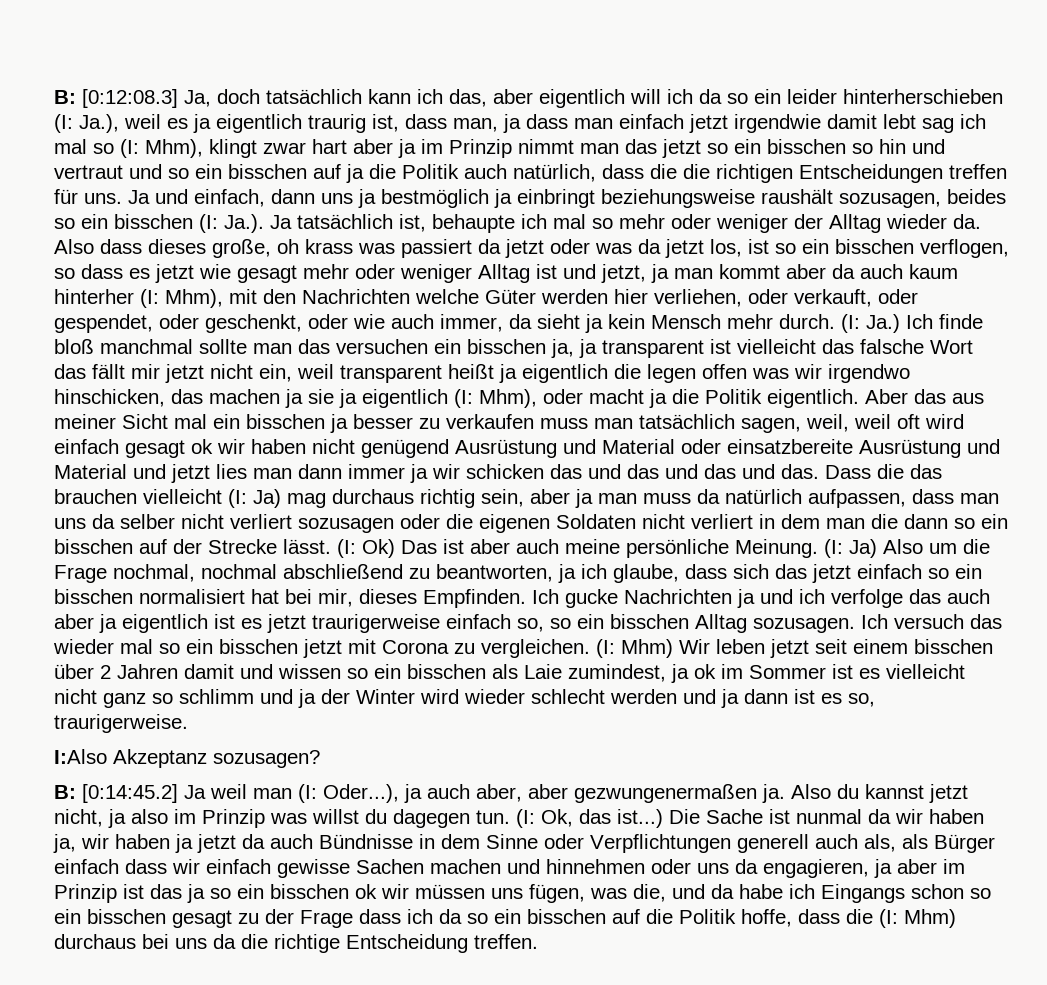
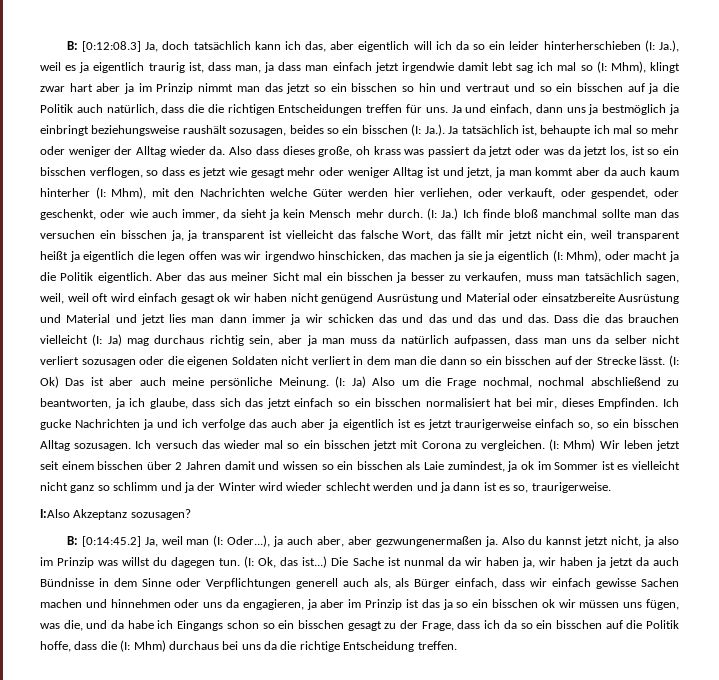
[930,340,973,354] Wort -> [402,231,434,241] Wort,
[446,414,534,429] verkaufen -> [465,272,522,283] verkaufen,
[184,785,206,799] Ja -> [144,537,158,547] Ja,
[54,859,119,874] einfach -> [455,578,498,589] einfach,
[300,910,353,928] Frage -> [421,621,454,631] Frage,

